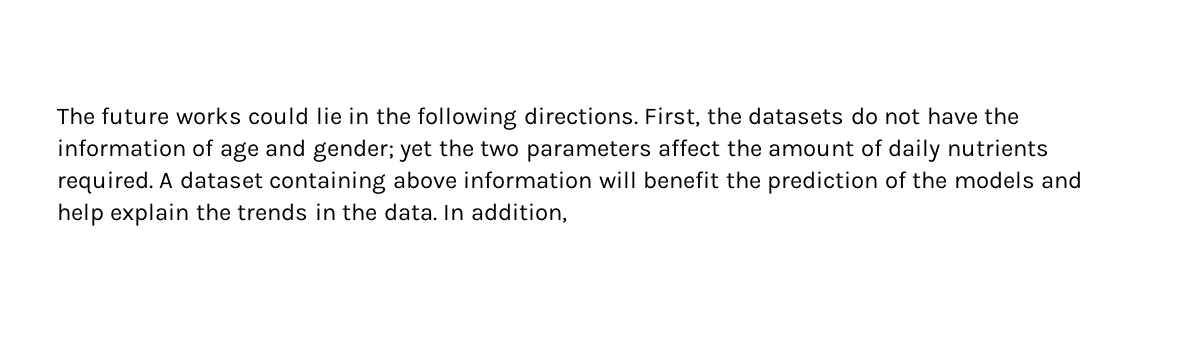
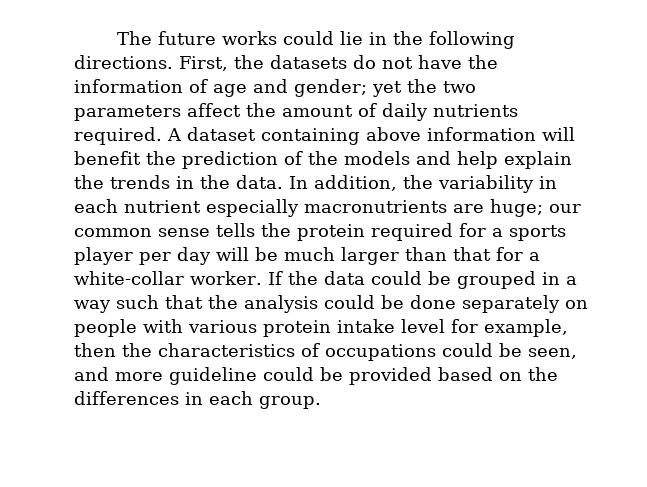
(567, 213) none -> [403,175,557,193] [74,199,581,217] [74,223,566,241] [74,247,540,265] [74,271,577,289] [74,295,588,313] [74,319,568,337] [74,343,577,361] [74,367,558,385] [74,391,321,409] the variability in each nutrient especially macronutrients are huge; our common sense tells the protein required for a sports player per day will be much larger than that for a white-collar worker. If the data could be grouped in a way such that the analysis could be done separately on people with various protein intake level for example, then the characteristics of occupations could be seen, and more guideline could be provided based on the differences in each group.

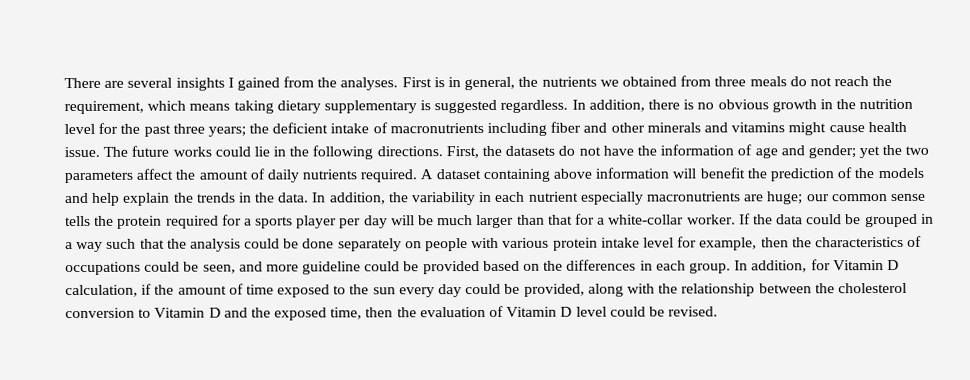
(117, 38) none -> [64,75,893,91] [64,98,914,115] [64,121,907,137] [64,146,100,158] There are several insights I gained from the analyses. First is in general, the nutrients we obtained from three meals do not reach the requirement, which means taking dietary supplementary is suggested regardless. In addition, there is no obvious growth in the nutrition level for the past three years; the deficient intake of macronutrients including fiber and other minerals and vitamins might cause health issue.
(321, 402) none -> [734,259,899,273] [65,282,907,298] [65,305,719,321] In addition, for Vitamin D calculation, if the amount of time exposed to the sun every day could be provided, along with the relationship between the cholesterol conversion to Vitamin D and the exposed time, then the evaluation of Vitamin D level could be revised.

